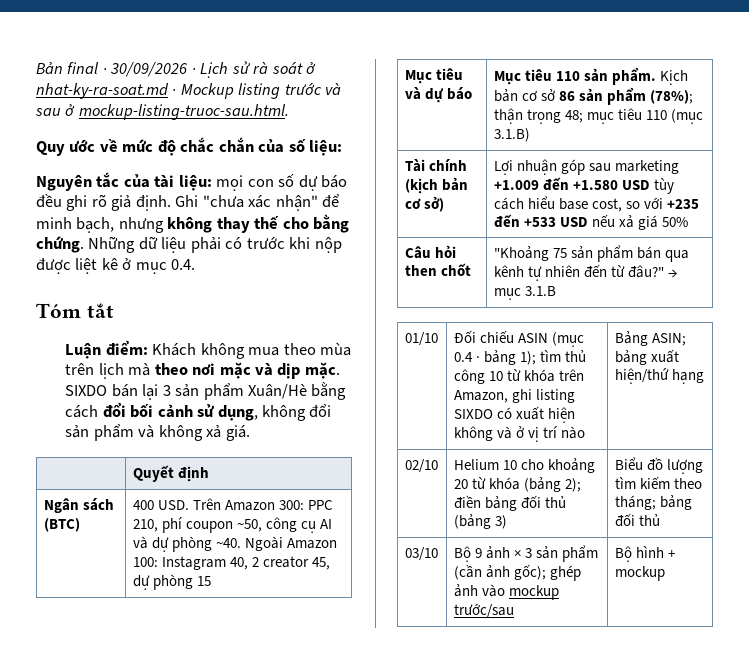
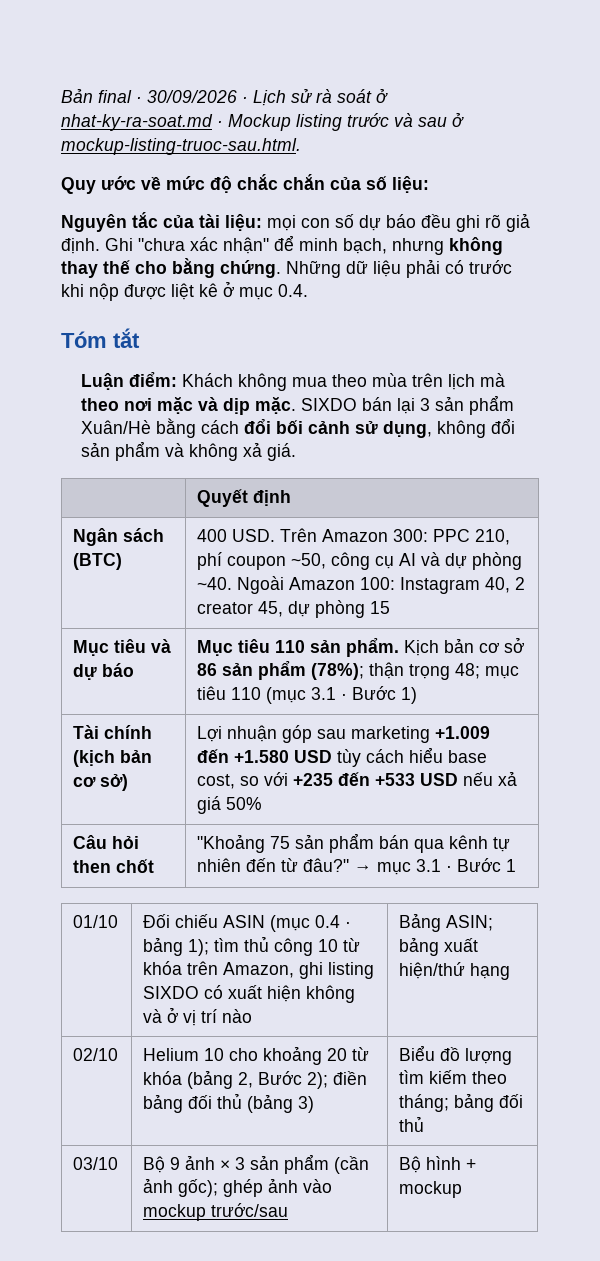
[493,128,530,142] 3.1.B) -> [311,686,418,704] 3.1 · Bước 1)
[524,286,556,296] 3.1.B -> [416,858,517,872] 3.1 · Bước 1
(562, 484) none -> [238,1071,303,1088] 2, Bước

